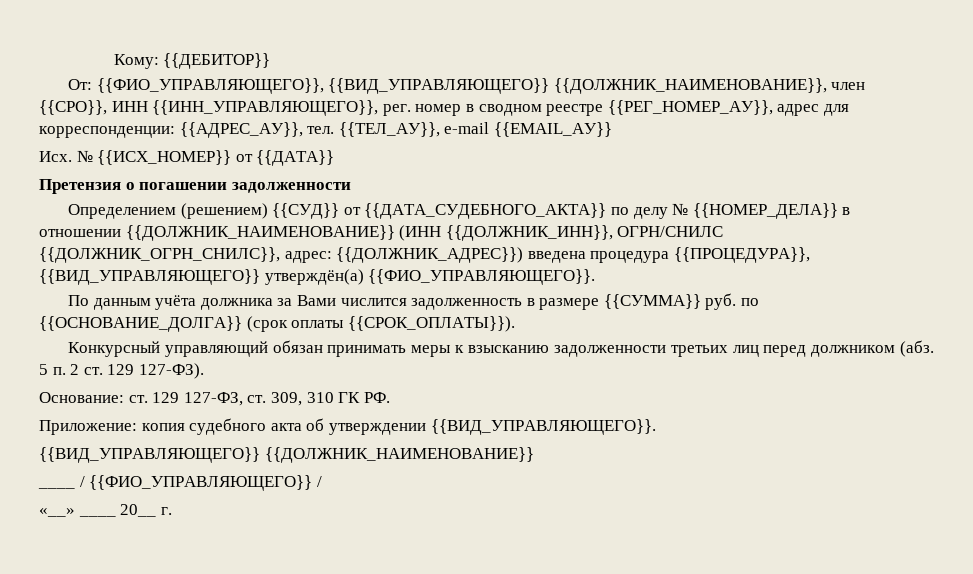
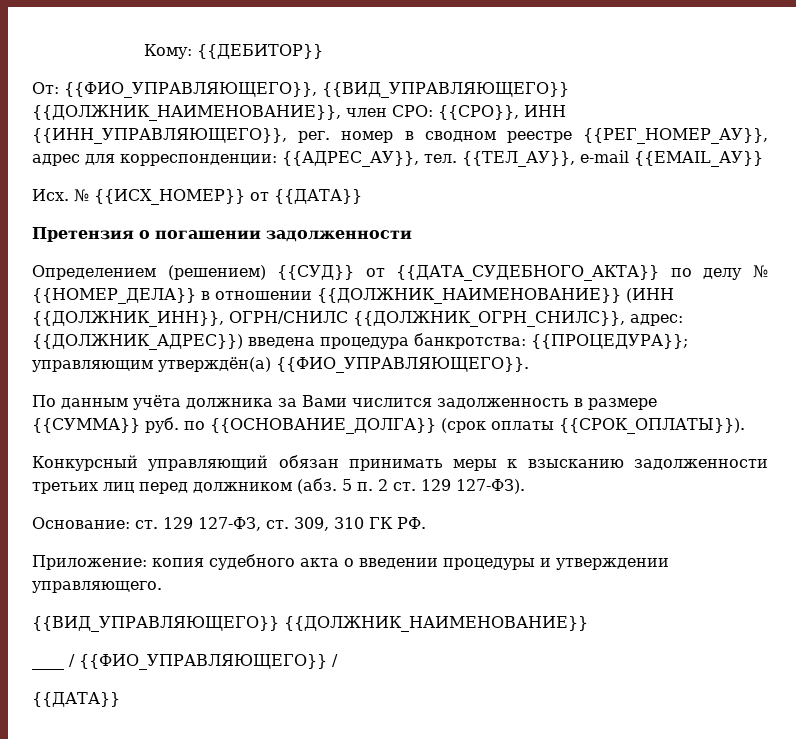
(866, 86) none -> [392,105,433,117] СРО:
[673,247,810,263] [39,269,260,285] {{ПРОЦЕДУРА}}, {{ВИД_УПРАВЛЯЮЩЕГО}} -> [414,333,688,349] [32,360,153,372] банкротства: {{ПРОЦЕДУРА}}; управляющим
[306,418,656,435] об утверждении {{ВИД_УПРАВЛЯЮЩЕГО}}. -> [344,558,669,570] [32,581,162,593] о введении процедуры и утверждении управляющего.
[39,504,172,517] «__» ____ 20__ г. -> [32,692,120,707] {{ДАТА}}

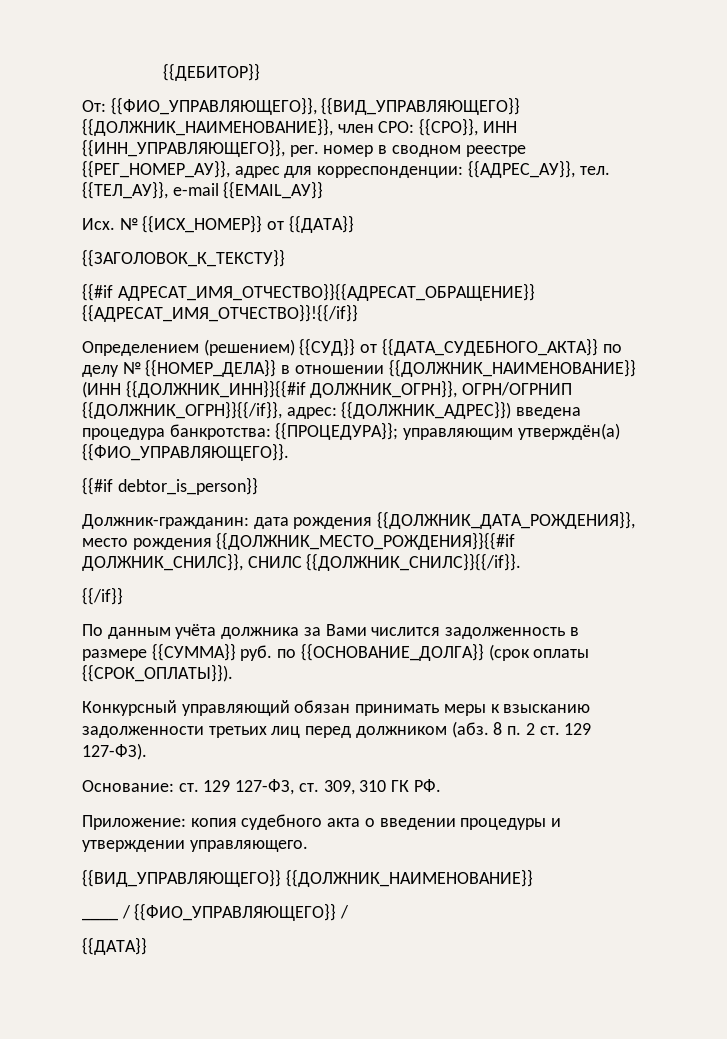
[143,44,192,59] Кому: -> (163, 72) none
[32,227,412,242] Претензия о погашении задолженности -> [82,249,285,267] [82,283,535,301] [82,304,358,322] {{ЗАГОЛОВОК_К_ТЕКСТУ}} // {{#if АДРЕСАТ_ИМЯ_ОТЧЕСТВО}}{{АДРЕСАТ_ОБРАЩЕНИЕ}} {{АДРЕСАТ_ИМЯ_ОТЧЕСТВО}}!{{/if}}
[32,311,625,327] {{ДОЛЖНИК_ИНН}}, ОГРН/СНИЛС {{ДОЛЖНИК_ОГРН_СНИЛС}}, -> [125,380,573,398] [82,401,282,419] {{ДОЛЖНИК_ИНН}}{{#if ДОЛЖНИК_ОГРН}}, ОГРН/ОГРНИП {{ДОЛЖНИК_ОГРН}}{{/if}},
(529, 365) none -> [82,477,258,495] [82,511,636,529] [82,532,516,550] [82,553,522,571] [82,587,123,605] // {{#if debtor_is_person}} // Должник-гражданин: дата рождения {{ДОЛЖНИК_ДАТА_РОЖДЕНИЯ}}, место рождения {{ДОЛЖНИК_МЕСТО_РОЖДЕНИЯ}}{{#if ДОЛЖНИК_СНИЛС}}, СНИЛС {{ДОЛЖНИК_СНИЛС}}{{/if}}. // {{/if}}
[342,479,352,491] 5 -> [493,722,503,735] 8

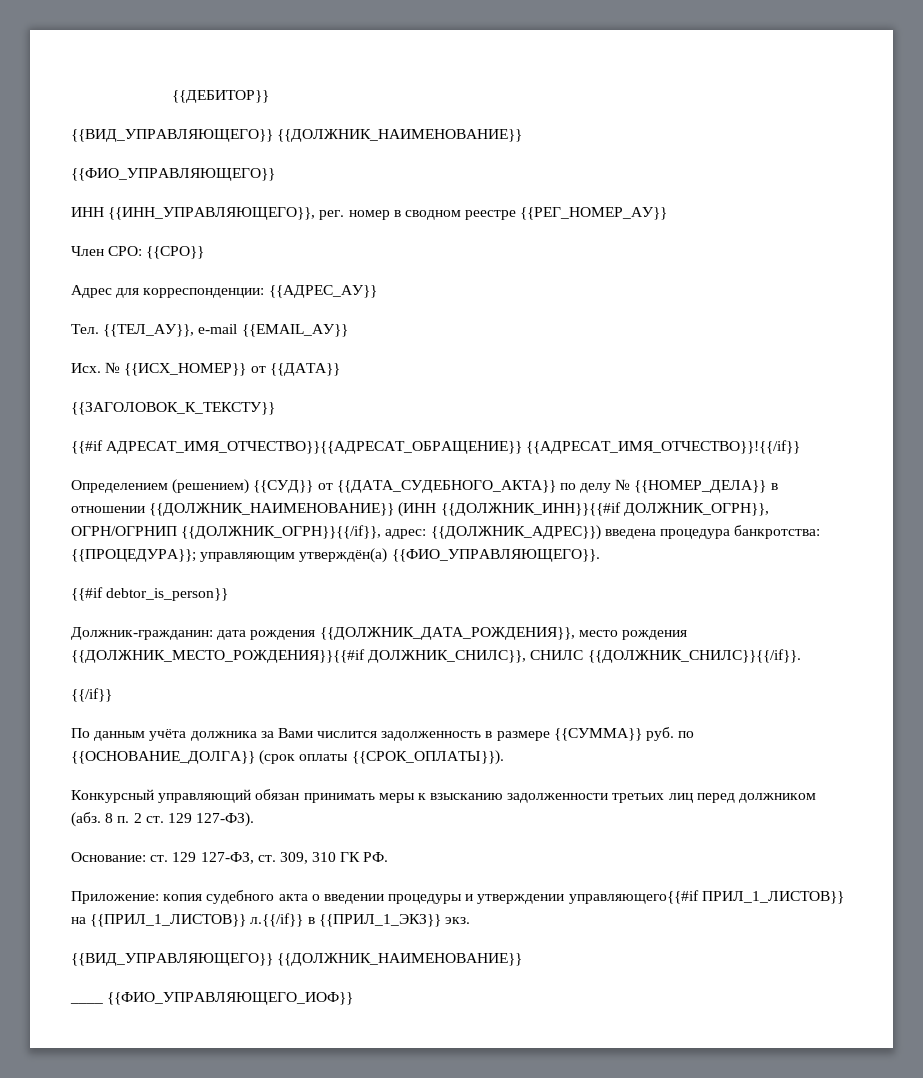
[82,97,521,115] [82,118,479,136] От: {{ФИО_УПРАВЛЯЮЩЕГО}}, {{ВИД_УПРАВЛЯЮЩЕГО}} {{ДОЛЖНИК_НАИМЕНОВАНИЕ}}, член СРО: {{СРО}}, -> [71,129,523,142] [71,168,275,181] {{ВИД_УПРАВЛЯЮЩЕГО}} {{ДОЛЖНИК_НАИМЕНОВАНИЕ}} // {{ФИО_УПРАВЛЯЮЩЕГО}} //
[82,160,610,178] {{РЕГ_НОМЕР_АУ}}, адрес для корреспонденции: {{АДРЕС_АУ}}, тел. -> [520,207,668,220] [71,246,205,259] [71,285,377,298] [71,324,99,334] {{РЕГ_НОМЕР_АУ}} // Член СРО: {{СРО}} // Адрес для корреспонденции: {{АДРЕС_АУ}} // Тел.
[189,840,308,852] управляющего. -> [568,890,844,904] [71,913,470,927] управляющего{{#if ПРИЛ_1_ЛИСТОВ}} на {{ПРИЛ_1_ЛИСТОВ}} л.{{/if}} в {{ПРИЛ_1_ЭКЗ}} экз.
[121,903,350,921] [82,937,147,955] / {{ФИО_УПРАВЛЯЮЩЕГО}} / // {{ДАТА}} -> [107,992,354,1005] {{ФИО_УПРАВЛЯЮЩЕГО_ИОФ}}

